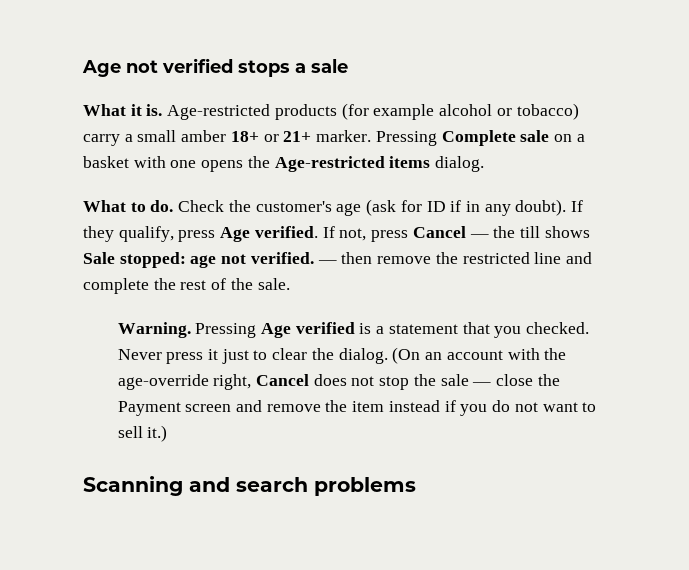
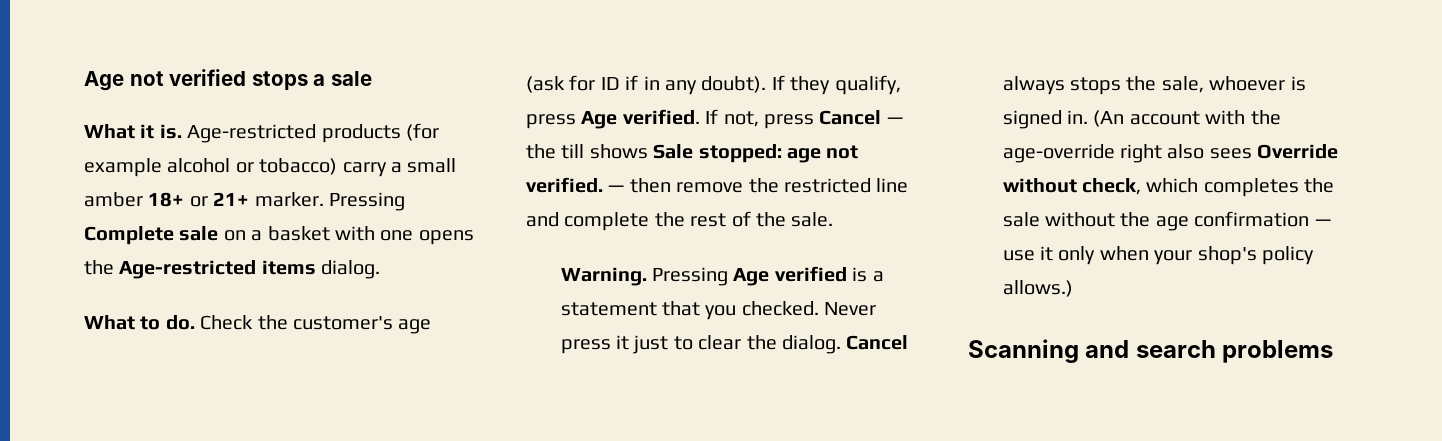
[392,347,567,364] [117,374,560,390] [117,400,597,416] [117,425,168,442] (On an account with the age-override right, Cancel does not stop the sale — close the Payment screen and remove the item instead if you do not want to sell it.) -> [846,335,909,350] [1002,76,1306,95] [1002,110,1281,129] [1002,144,1339,163] [1002,178,1335,197] [1002,211,1331,231] [1002,246,1315,265] [1002,280,1073,297] Cancel always stops the sale, whoever is signed in. (An account with the age-override right also sees Override without check, which completes the sale without the age confirmation — use it only when your shop's policy allows.)

